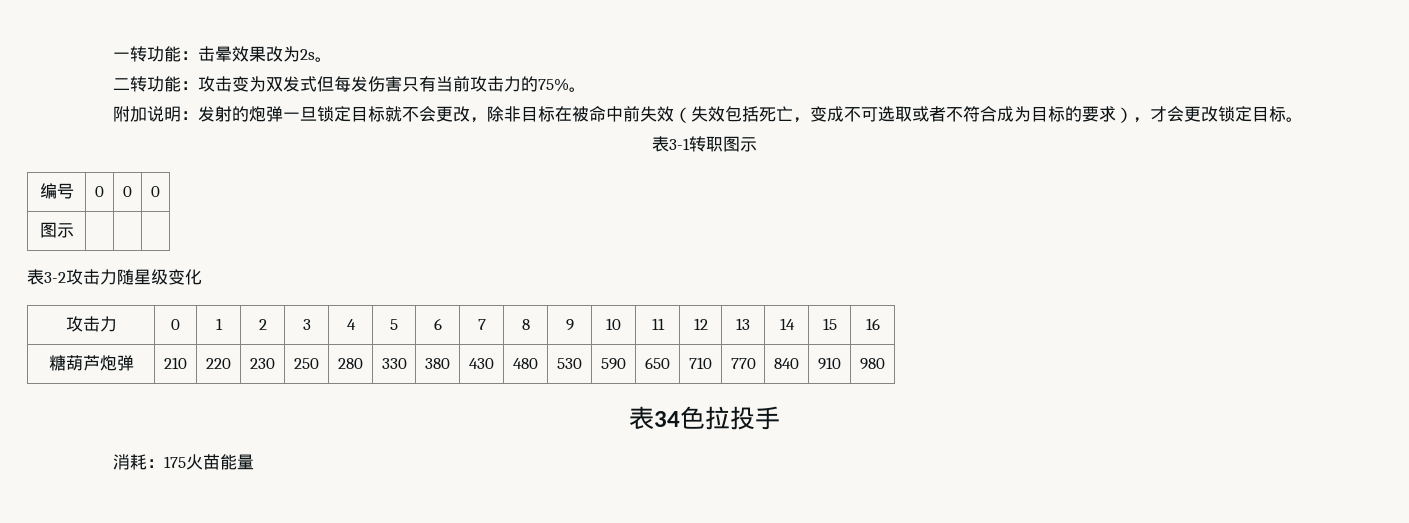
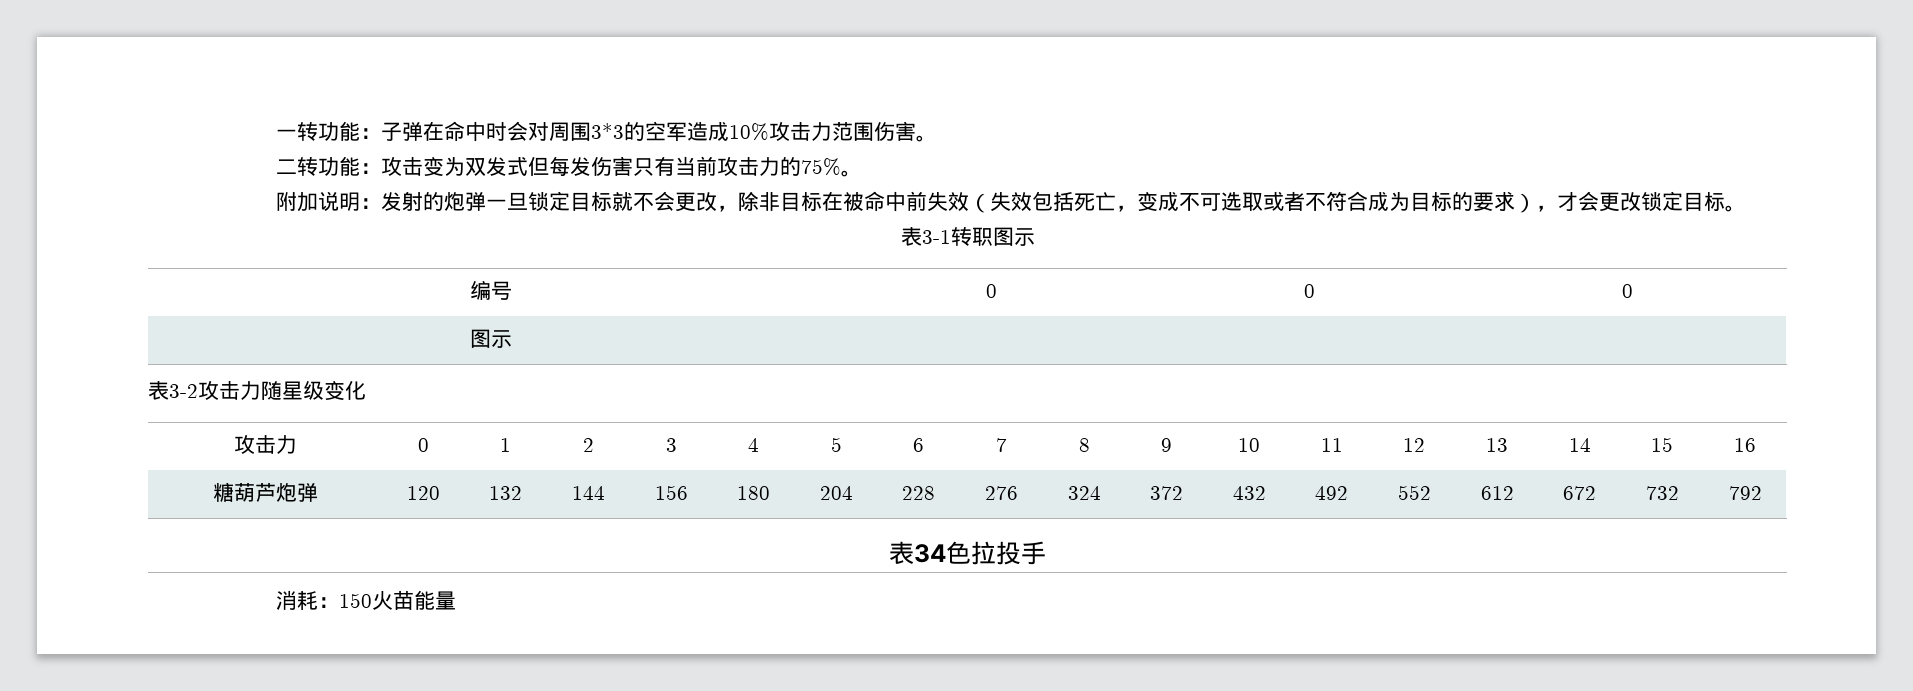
[198,46,316,62] 击晕效果改为2s -> [381,121,917,142] 子弹在命中时会对周围3*3的空军造成10%攻击力范围伤害
[164,357,187,369] [206,358,231,369] [250,358,275,369] [294,358,319,369] [338,358,363,369] [381,358,407,369] [425,358,450,369] [469,358,494,369] [513,358,538,369] [557,358,582,369] [601,358,626,370] [645,357,670,369] [689,357,712,369] [730,358,756,369] [774,358,799,369] [818,357,841,370] [860,358,885,370] 210 | 220 | 230 | 250 | 280 | 330 | 380 | 430 | 480 | 530 | 590 | 650 | 710 | 770 | 840 | 910 | 980 -> [406,486,440,500] [489,486,522,500] [571,486,605,500] [654,485,688,500] [737,486,770,500] [819,486,853,500] [902,486,935,500] [984,486,1018,500] [1067,486,1101,500] [1150,486,1183,500] [1232,486,1266,500] [1315,486,1348,500] [1397,485,1431,500] [1480,486,1514,500] [1563,486,1596,500] [1645,486,1679,500] [1728,486,1762,500] 120 | 132 | 144 | 156 | 180 | 204 | 228 | 276 | 324 | 372 | 432 | 492 | 552 | 612 | 672 | 732 | 792
[164,456,187,468] 175 -> [339,593,373,608] 150

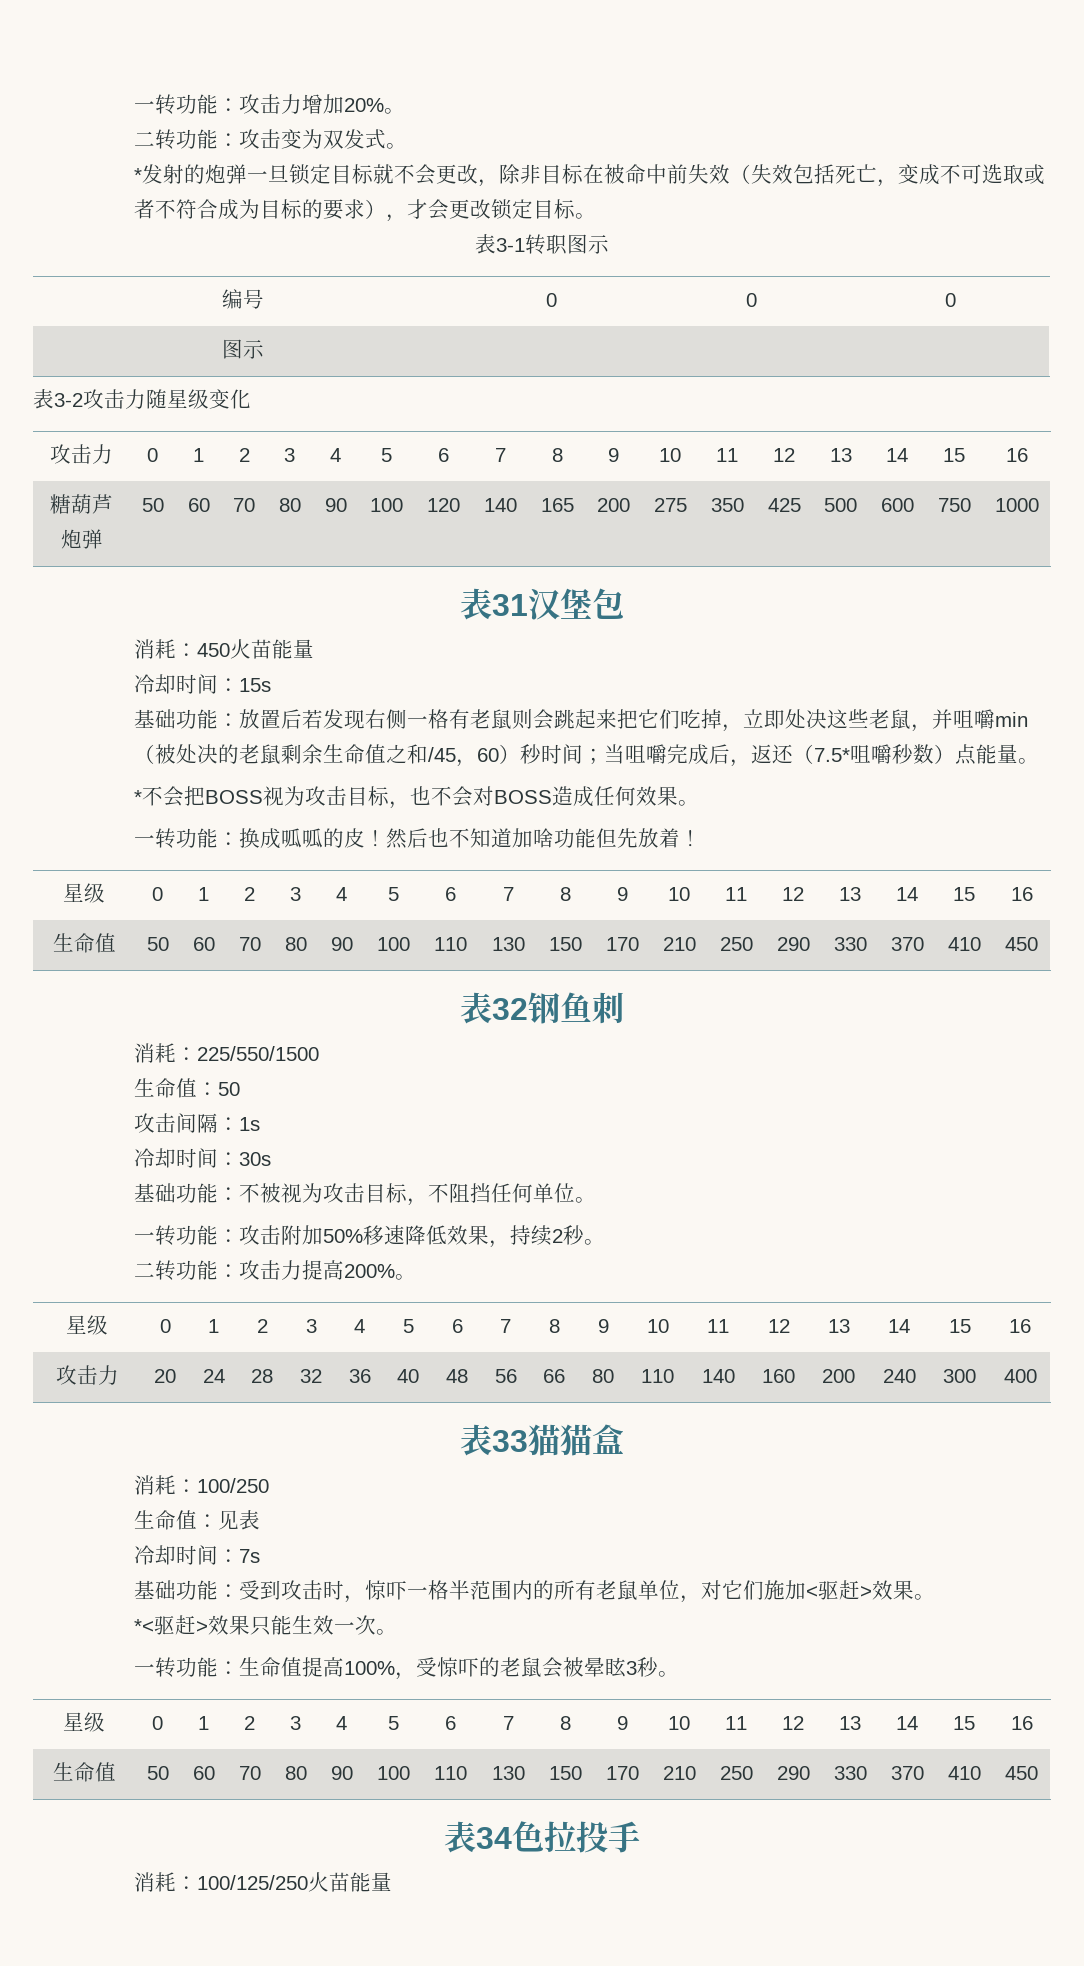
[276,121,917,142] 一转功能：子弹在命中时会对周围3*3的空军造成10%攻击力范围伤害 -> [134,94,385,115] 一转功能：攻击力增加20%
[528,156,863,177] [276,191,382,212] 但每发伤害只有当前攻击力的75%。 // 附加说明： -> [386,143,408,149] [134,168,143,182] 。 // *
[406,486,440,500] [489,486,522,500] [571,486,605,500] [654,485,688,500] [737,486,770,500] [819,486,853,500] [902,486,935,500] [984,486,1018,500] [1067,486,1101,500] [1150,486,1183,500] [1232,486,1266,500] [1315,486,1348,500] [1397,485,1431,500] [1480,486,1514,500] [1563,486,1596,500] [1645,486,1679,500] [1728,486,1762,500] 120 | 132 | 144 | 156 | 180 | 204 | 228 | 276 | 324 | 372 | 432 | 492 | 552 | 612 | 672 | 732 | 792 -> [141,498,164,512] [187,498,210,512] [233,498,255,512] [278,498,301,512] [324,498,347,512] [370,498,403,512] [426,498,460,512] [483,498,517,512] [540,498,574,512] [597,498,630,512] [653,498,687,512] [710,498,744,512] [767,498,801,512] [824,498,857,512] [880,498,914,512] [937,498,971,512] [994,498,1039,512] [460,588,624,620] [134,639,315,659] [134,674,272,694] [134,709,1029,732] [134,744,1040,767] [134,786,700,809] [134,828,702,849] [63,883,105,903] [152,887,163,901] [198,887,209,901] [244,887,255,901] [290,887,301,901] [336,887,347,901] [387,887,399,901] [445,887,456,901] [502,887,514,901] [559,887,571,901] [616,887,628,901] [668,887,690,901] [725,887,747,901] [782,887,804,901] [839,887,861,901] [896,887,918,901] [953,887,975,901] [1010,887,1033,901] [52,933,116,953] [146,937,169,951] [192,937,215,951] [238,937,261,951] [284,937,307,951] [330,937,353,951] [376,937,410,951] [434,937,467,951] [491,937,525,951] [548,937,582,951] [605,937,639,951] [662,937,696,951] [719,937,753,951] [776,937,810,951] [833,937,867,951] [890,937,924,951] [947,937,981,951] [1005,937,1038,951] [460,992,624,1024] [134,1043,320,1063] [134,1078,241,1098] [134,1113,261,1133] [134,1148,272,1168] [134,1183,597,1206] [134,1225,606,1248] [134,1260,417,1281] [66,1315,108,1335] [159,1319,171,1333] [208,1319,219,1333] [256,1319,268,1333] [305,1319,317,1333] [354,1319,365,1333] [402,1319,414,1333] [451,1319,463,1333] [500,1319,511,1333] [548,1319,560,1333] [597,1319,609,1333] [646,1319,669,1333] [707,1319,729,1333] [767,1319,790,1333] [827,1319,850,1333] [888,1319,910,1333] [948,1319,971,1333] [1009,1319,1031,1333] [55,1365,119,1385] [154,1369,176,1383] [202,1369,225,1383] [251,1369,273,1383] [300,1369,322,1383] [348,1369,371,1383] [397,1369,419,1383] [446,1369,468,1383] [494,1369,517,1383] [543,1369,565,1383] [592,1369,614,1383] [641,1369,674,1383] [701,1369,735,1383] [762,1369,795,1383] [822,1369,855,1383] [882,1369,916,1383] [943,1369,976,1383] [1003,1369,1037,1383] [460,1424,624,1456] [134,1475,270,1495] [134,1510,261,1530] [134,1545,261,1565] [134,1580,936,1603] [134,1615,398,1636] [134,1657,680,1680] [63,1712,105,1732] [152,1716,163,1730] [198,1716,209,1730] [244,1716,255,1730] [290,1716,301,1730] [336,1716,347,1730] [387,1716,399,1730] [445,1716,456,1730] [502,1716,514,1730] [559,1716,571,1730] [616,1716,628,1730] [668,1716,690,1730] [725,1716,747,1730] [782,1716,804,1730] [839,1716,861,1730] [896,1716,918,1730] [953,1716,975,1730] [1010,1716,1033,1730] [52,1762,116,1782] [146,1766,169,1780] [192,1766,215,1780] [238,1766,261,1780] [284,1766,307,1780] [330,1766,353,1780] [376,1766,410,1780] [434,1766,467,1780] [491,1766,525,1780] [548,1766,582,1780] [605,1766,639,1780] [662,1766,696,1780] [719,1766,753,1780] [776,1766,810,1780] [833,1766,867,1780] [890,1766,924,1780] [947,1766,981,1780] [1005,1766,1038,1780] 50 | 60 | 70 | 80 | 90 | 100 | 120 | 140 | 165 | 200 | 275 | 350 | 425 | 500 | 600 | 750 | 1000 // 表31汉堡包 // 消耗：450火苗能量 // 冷却时间：15s // 基础功能：放置后若发现右侧一格有老鼠则会跳起来把它们吃掉，立即处决这些老鼠，并咀嚼min（被处决的老鼠剩余生命值之和/45，60）秒时间；当咀嚼完成后，返还（7.5*咀嚼秒数）点能量。 // *不会把BOSS视为攻击目标，也不会对BOSS造成任何效果。 // 一转功能：换成呱呱的皮！然后也不知道加啥功能但先放着！ // 星级 | 0 | 1 | 2 | 3 | 4 | 5 | 6 | 7 | 8 | 9 | 10 | 11 | 12 | 13 | 14 | 15 | 16 // 生命值 | 50 | 60 | 70 | 80 | 90 | 100 | 110 | 130 | 150 | 170 | 210 | 250 | 290 | 330 | 370 | 410 | 450 // 表32钢鱼刺 // 消耗：225/550/1500 // 生命值：50 // 攻击间隔：1s // 冷却时间：30s // 基础功能：不被视为攻击目标，不阻挡任何单位。 // 一转功能：攻击附加50%移速降低效果，持续2秒。 // 二转功能：攻击力提高200%。 // 星级 | 0 | 1 | 2 | 3 | 4 | 5 | 6 | 7 | 8 | 9 | 10 | 11 | 12 | 13 | 14 | 15 | 16 // 攻击力 | 20 | 24 | 28 | 32 | 36 | 40 | 48 | 56 | 66 | 80 | 110 | 140 | 160 | 200 | 240 | 300 | 400 // 表33猫猫盒 // 消耗：100/250 // 生命值：见表 // 冷却时间：7s // 基础功能：受到攻击时，惊吓一格半范围内的所有老鼠单位，对它们施加<驱赶>效果。 // *<驱赶>效果只能生效一次。 // 一转功能：生命值提高100%，受惊吓的老鼠会被晕眩3秒。 // 星级 | 0 | 1 | 2 | 3 | 4 | 5 | 6 | 7 | 8 | 9 | 10 | 11 | 12 | 13 | 14 | 15 | 16 // 生命值 | 50 | 60 | 70 | 80 | 90 | 100 | 110 | 130 | 150 | 170 | 210 | 250 | 290 | 330 | 370 | 410 | 450
[339,593,373,608] 150 -> [197,1875,309,1890] 100/125/250

